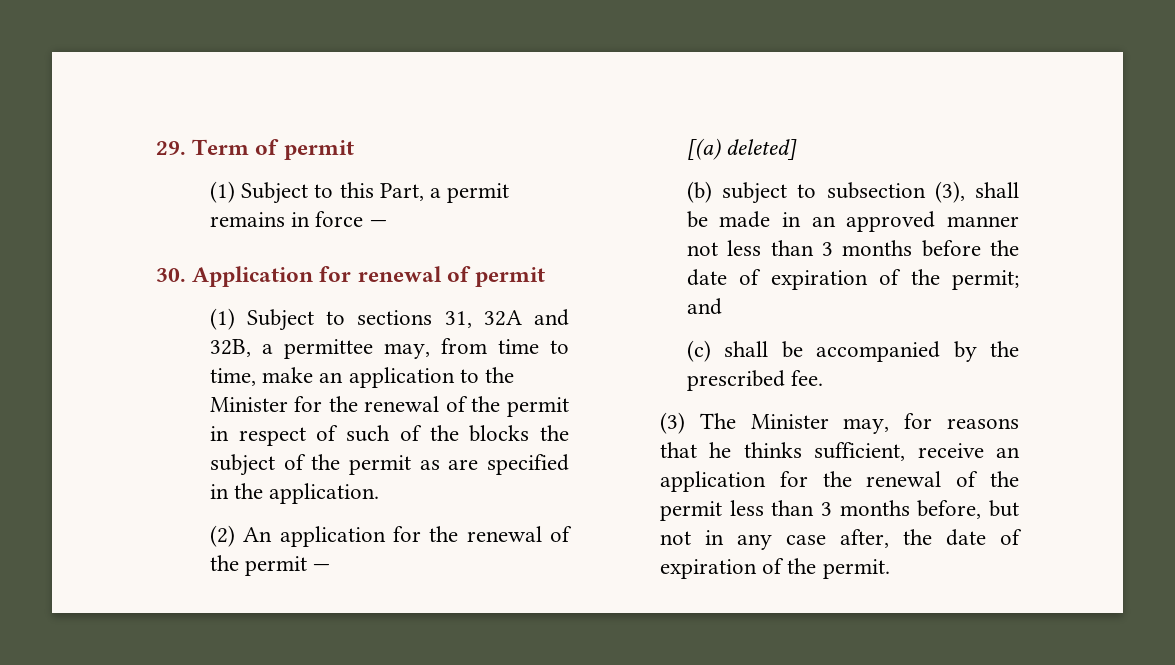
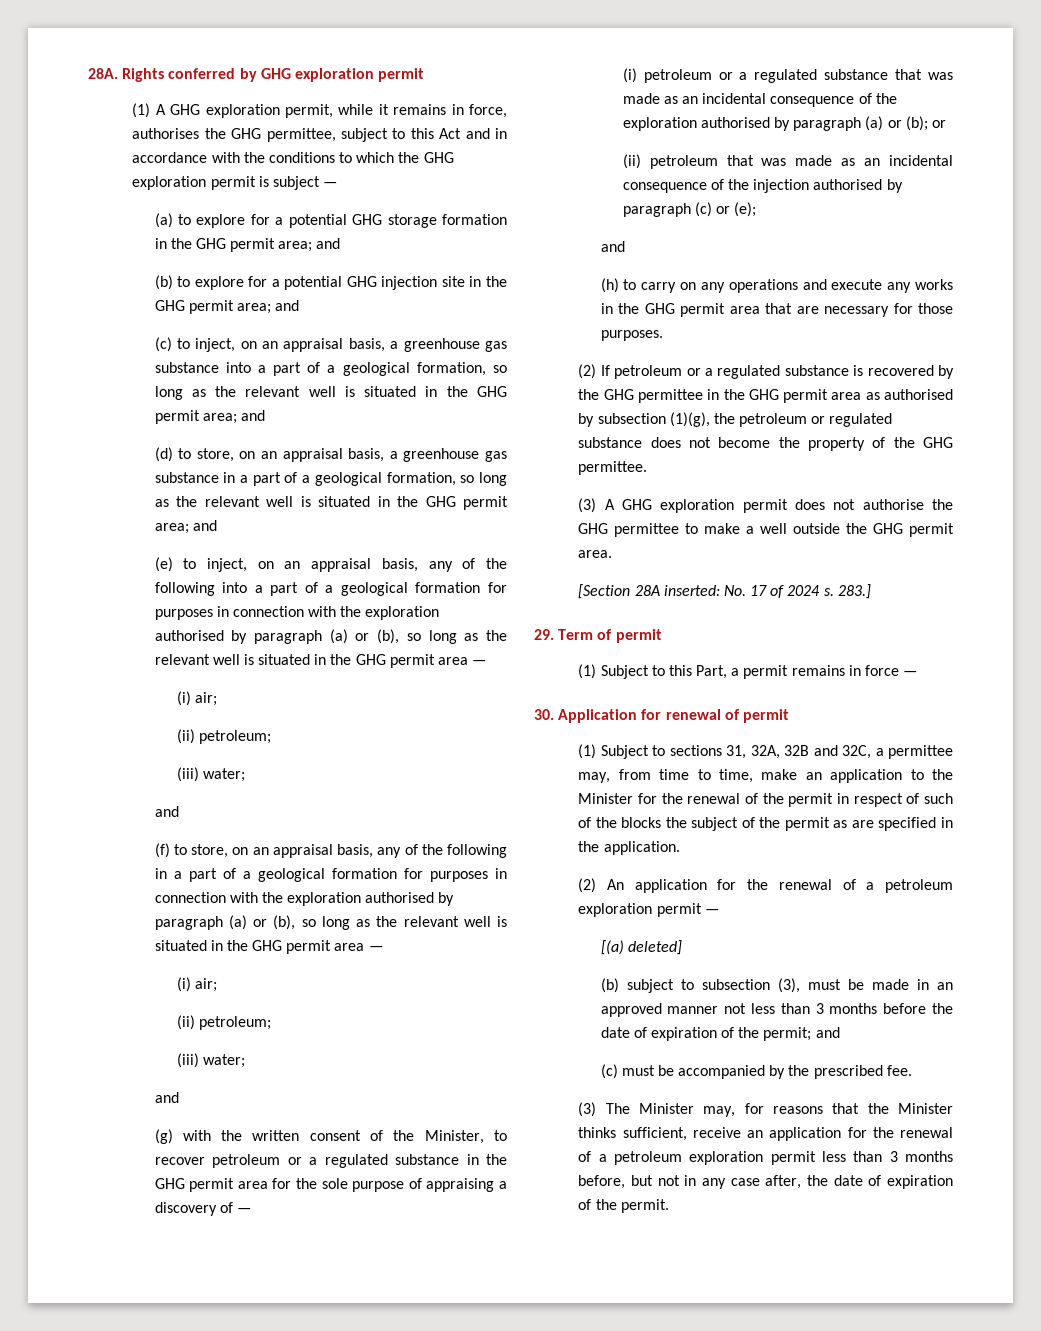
(156, 148) none -> [88,68,425,82] [132,103,507,118] [132,128,507,142] [132,152,454,163] [132,176,338,190] [154,213,507,228] [154,238,341,252] [154,275,508,290] [154,300,300,314] [154,337,507,352] [154,362,507,376] [154,386,508,400] [154,410,265,424] [154,447,507,462] [154,472,508,486] [154,496,509,510] [154,520,217,534] [154,557,508,572] [154,582,507,596] [154,606,440,620] [154,629,508,644] [154,654,487,668] [176,691,217,706] [176,729,271,744] [176,767,245,782] [154,806,179,817] [154,843,507,858] [154,868,508,882] [154,892,455,906] [154,915,508,930] [154,940,383,954] [176,977,217,992] [176,1015,271,1030] [176,1053,245,1068] [154,1092,179,1103] [154,1129,507,1144] [154,1154,507,1168] [154,1178,507,1192] [154,1202,251,1216] [622,68,953,83] [622,93,897,107] [622,116,947,131] [622,154,953,169] [622,179,903,193] [622,202,757,217] [600,241,625,252] [600,278,953,293] [600,303,954,317] [600,330,663,341] [578,364,954,379] [578,389,953,403] [578,412,893,427] [578,437,953,451] [578,461,648,475] [578,498,953,513] [578,523,954,537] [578,550,613,558] [578,584,871,599] 28A. Rights conferred by GHG exploration permit // (1) A GHG exploration permit, while it remains in force, authorises the GHG permittee, subject to this Act and in accordance with the conditions to which the GHG exploration permit is subject — // (a) to explore for a potential GHG storage formation in the GHG permit area; and // (b) to explore for a potential GHG injection site in the GHG permit area; and // (c) to inject, on an appraisal basis, a greenhouse gas substance into a part of a geological formation, so long as the relevant well is situated in the GHG permit area; and // (d) to store, on an appraisal basis, a greenhouse gas substance in a part of a geological formation, so long as the relevant well is situated in the GHG permit area; and // (e) to inject, on an appraisal basis, any of the following into a part of a geological formation for purposes in connection with the exploration authorised by paragraph (a) or (b), so long as the relevant well is situated in the GHG permit area — // (i) air; // (ii) petroleum; // (iii) water; // and // (f) to store, on an appraisal basis, any of the following in a part of a geological formation for purposes in connection with the exploration authorised by paragraph (a) or (b), so long as the relevant well is situated in the GHG permit area — // (i) air; // (ii) petroleum; // (iii) water; // and // (g) with the written consent of the Minister, to recover petroleum or a regulated substance in the GHG permit area for the sole purpose of appraising a discovery of — // (i) petroleum or a regulated substance that was made as an incidental consequence of the exploration authorised by paragraph (a) or (b); or // (ii) petroleum that was made as an incidental consequence of the injection authorised by paragraph (c) or (e); // and // (h) to carry on any operations and execute any works in the GHG permit area that are necessary for those purposes. // (2) If petroleum or a regulated substance is recovered by the GHG permittee in the GHG permit area as authorised by subsection (1)(g), the petroleum or regulated substance does not become the property of the GHG permittee. // (3) A GHG exploration permit does not authorise the GHG permittee to make a well outside the GHG permit area. // [Section 28A inserted: No. 17 of 2024 s. 283.] //
[483,309,569,326] [209,339,251,357] 32A and 32B, -> [750,745,872,759] 32A, 32B and 32C,
[209,555,239,571] the -> [866,879,953,893] [578,903,653,917] a petroleum exploration
[975,182,1019,198] shall -> [807,979,841,990] must
[724,341,769,357] shall -> [621,1065,655,1076] must
[709,442,732,458] he -> [867,1103,953,1114] the Minister
[990,471,1019,487] the -> [598,1151,764,1165] a petroleum exploration

